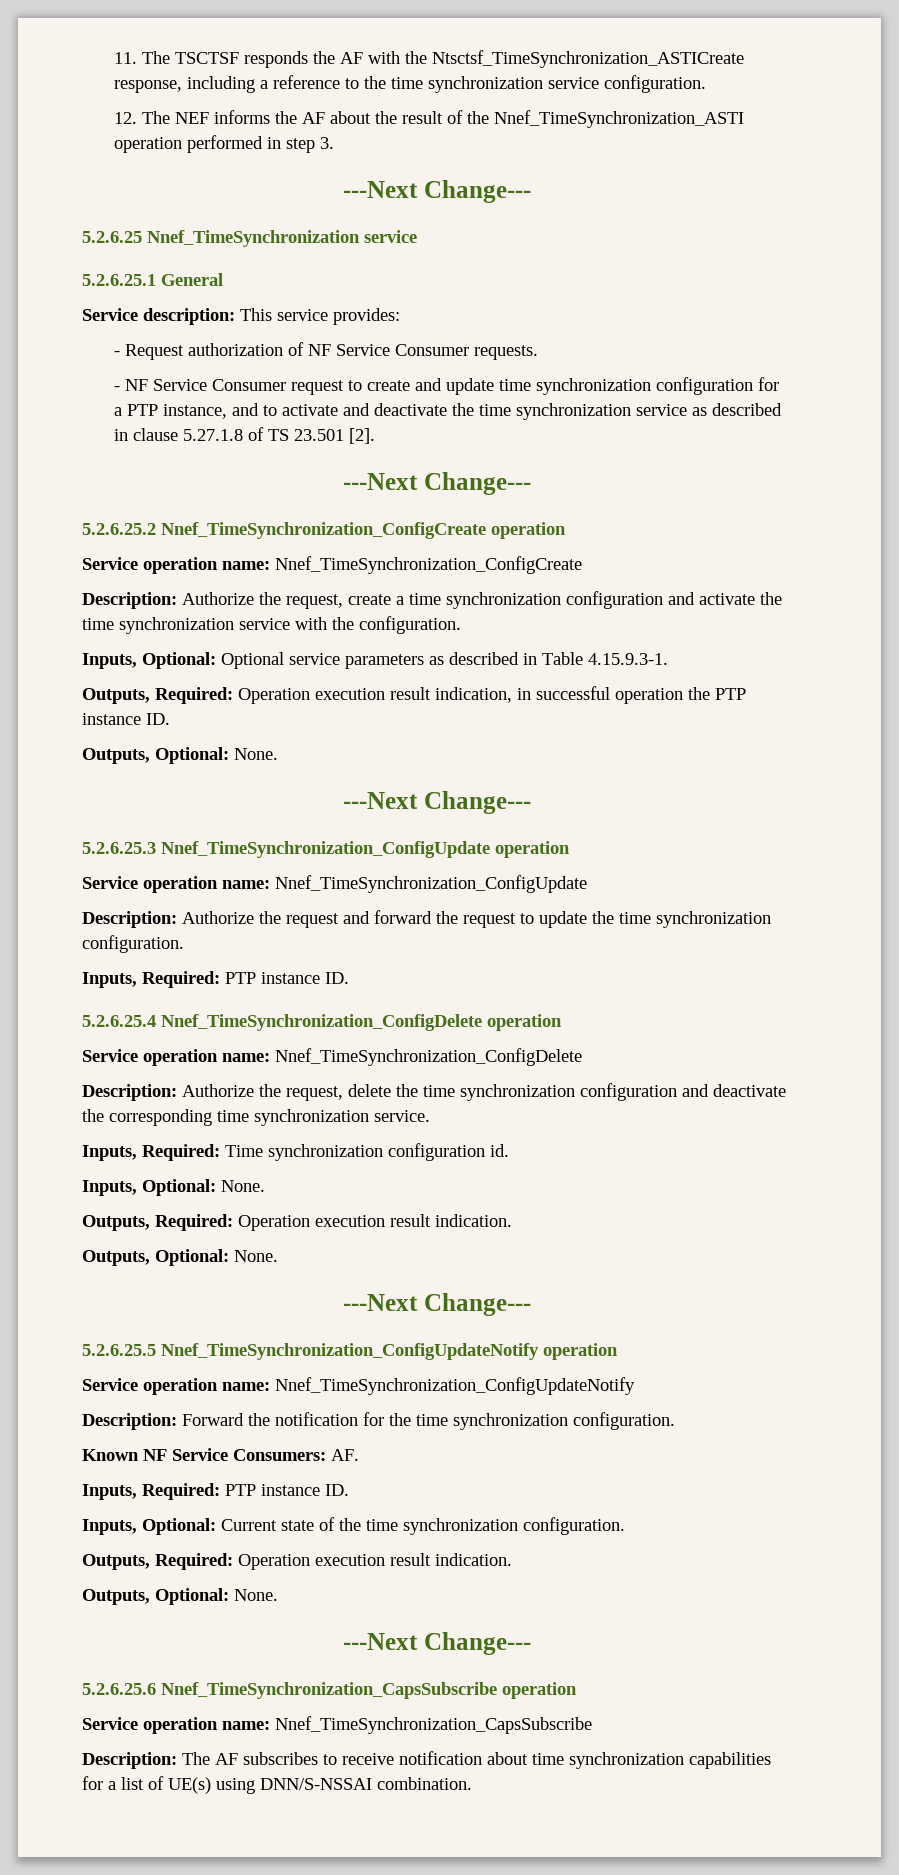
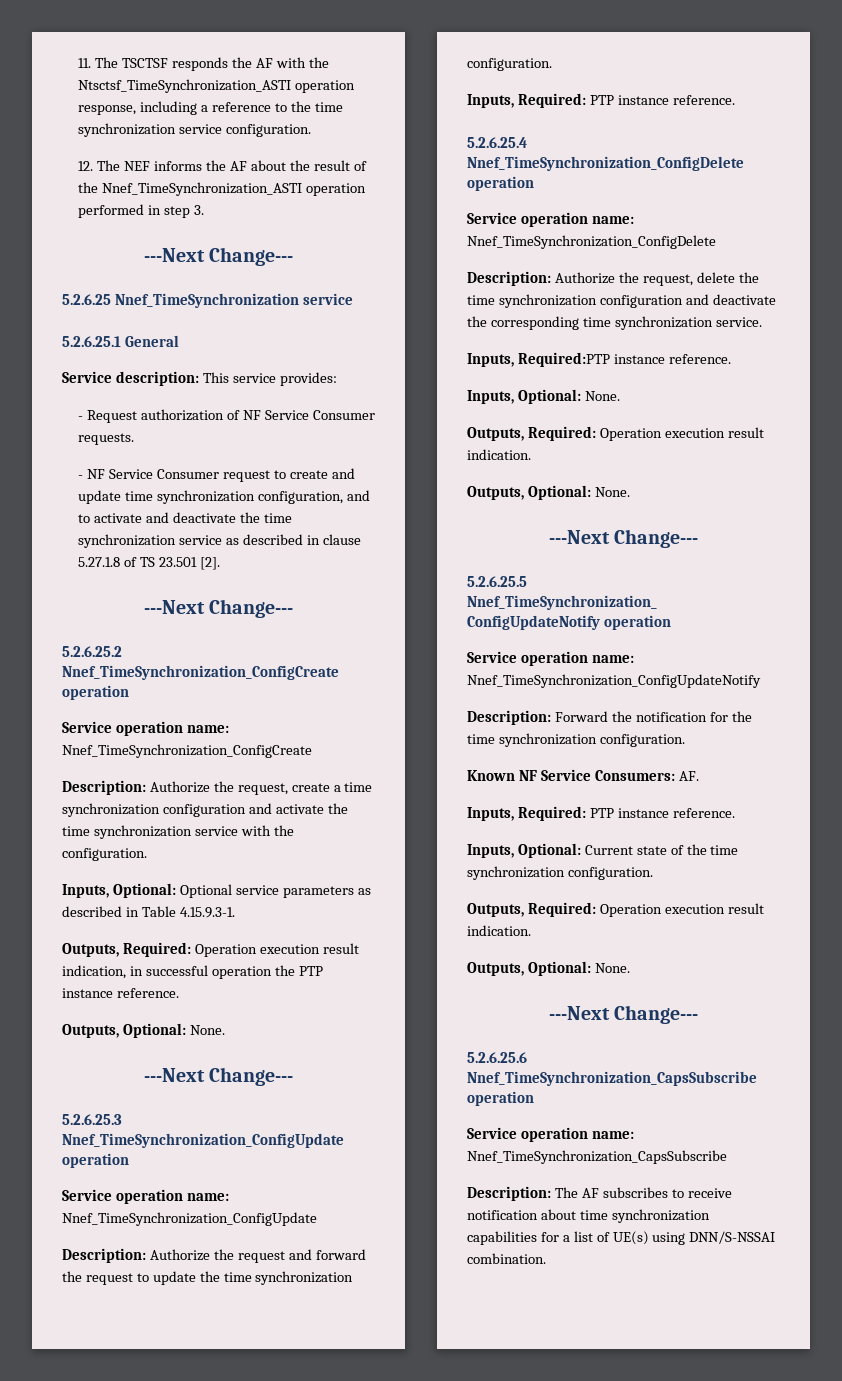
[432,50,745,68] Ntsctsf_TimeSynchronization_ASTICreate -> [78,79,356,93] Ntsctsf_TimeSynchronization_ASTI operation
[656,377,780,395] [114,404,228,419] configuration for a PTP instance, -> [258,491,344,504] configuration,
[146,713,170,725] ID. -> [116,988,179,998] reference.
[325,972,349,984] ID. -> [672,95,735,105] reference.
[142,1143,509,1161] Required: Time synchronization configuration id. -> [517,352,731,367] Required:PTP instance reference.
[325,1484,349,1496] ID. -> [672,808,735,818] reference.

